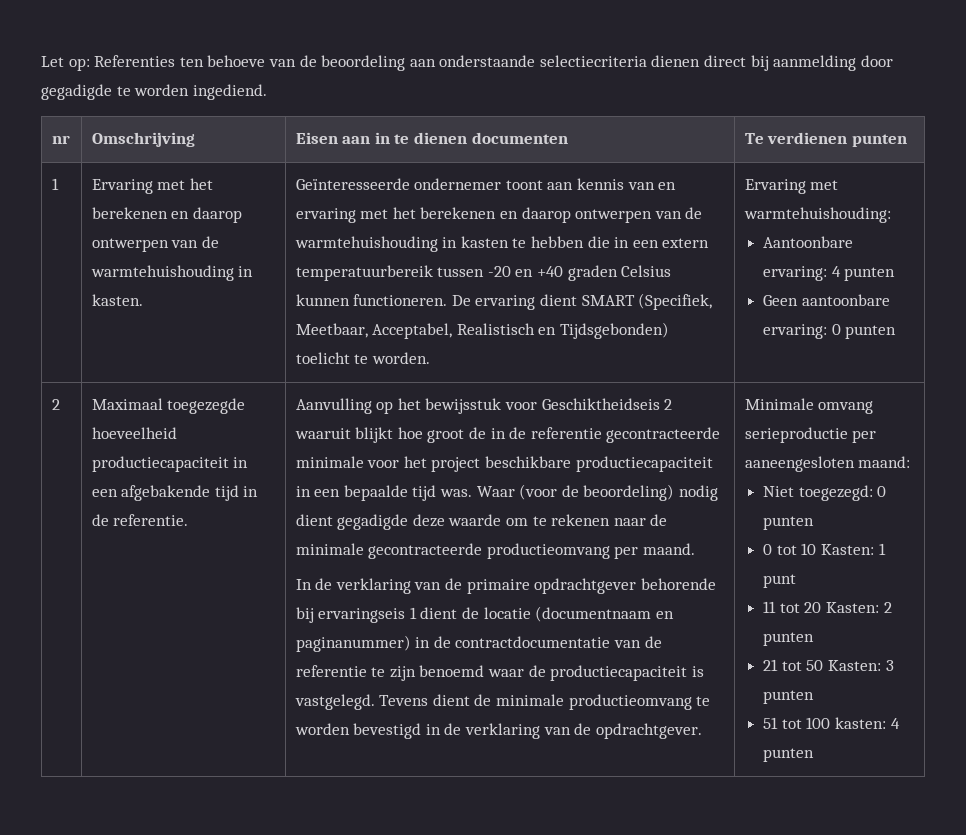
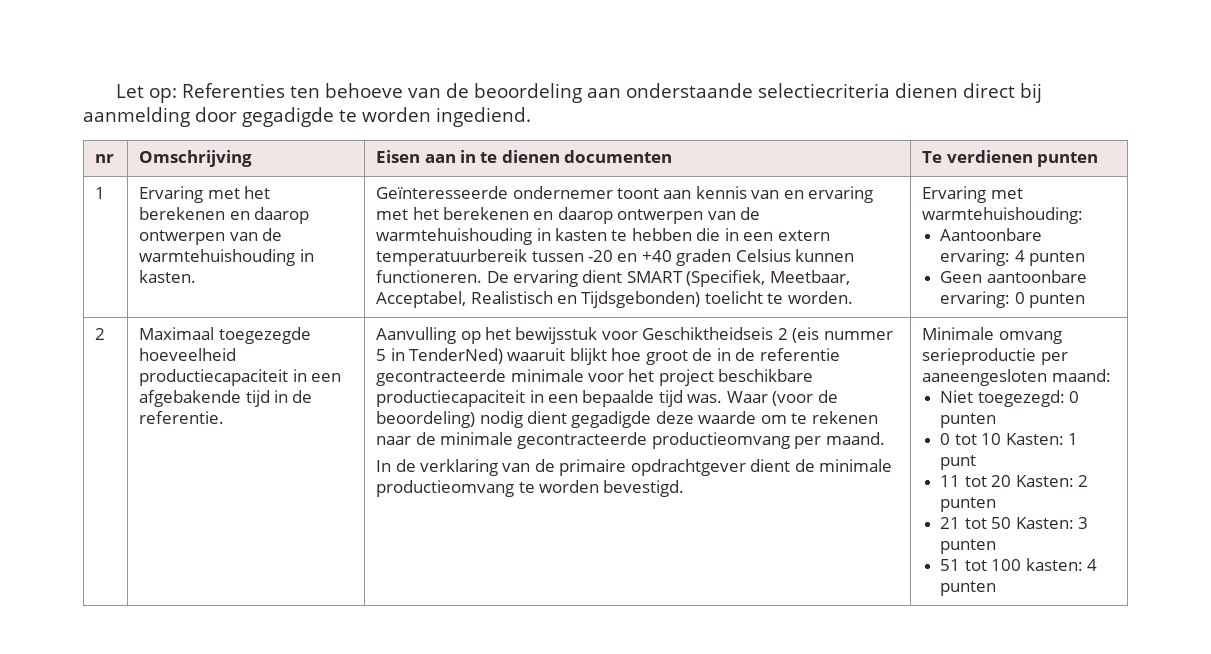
(673, 404) none -> [792,327,893,343] [376,348,504,364] (eis nummer 5 in TenderNed)
[640,578,716,590] [295,606,674,623] [295,635,662,652] [295,665,704,681] [294,694,429,710] behorende bij ervaringseis 1 dient de locatie (documentnaam en paginanummer) in de contractdocumentatie van de referentie te zijn benoemd waar de productiecapaciteit is vastgelegd. Tevens -> (746, 467) none
[353,723,702,739] bevestigd in de verklaring van de opdrachtgever. -> [603,480,685,497] bevestigd.

